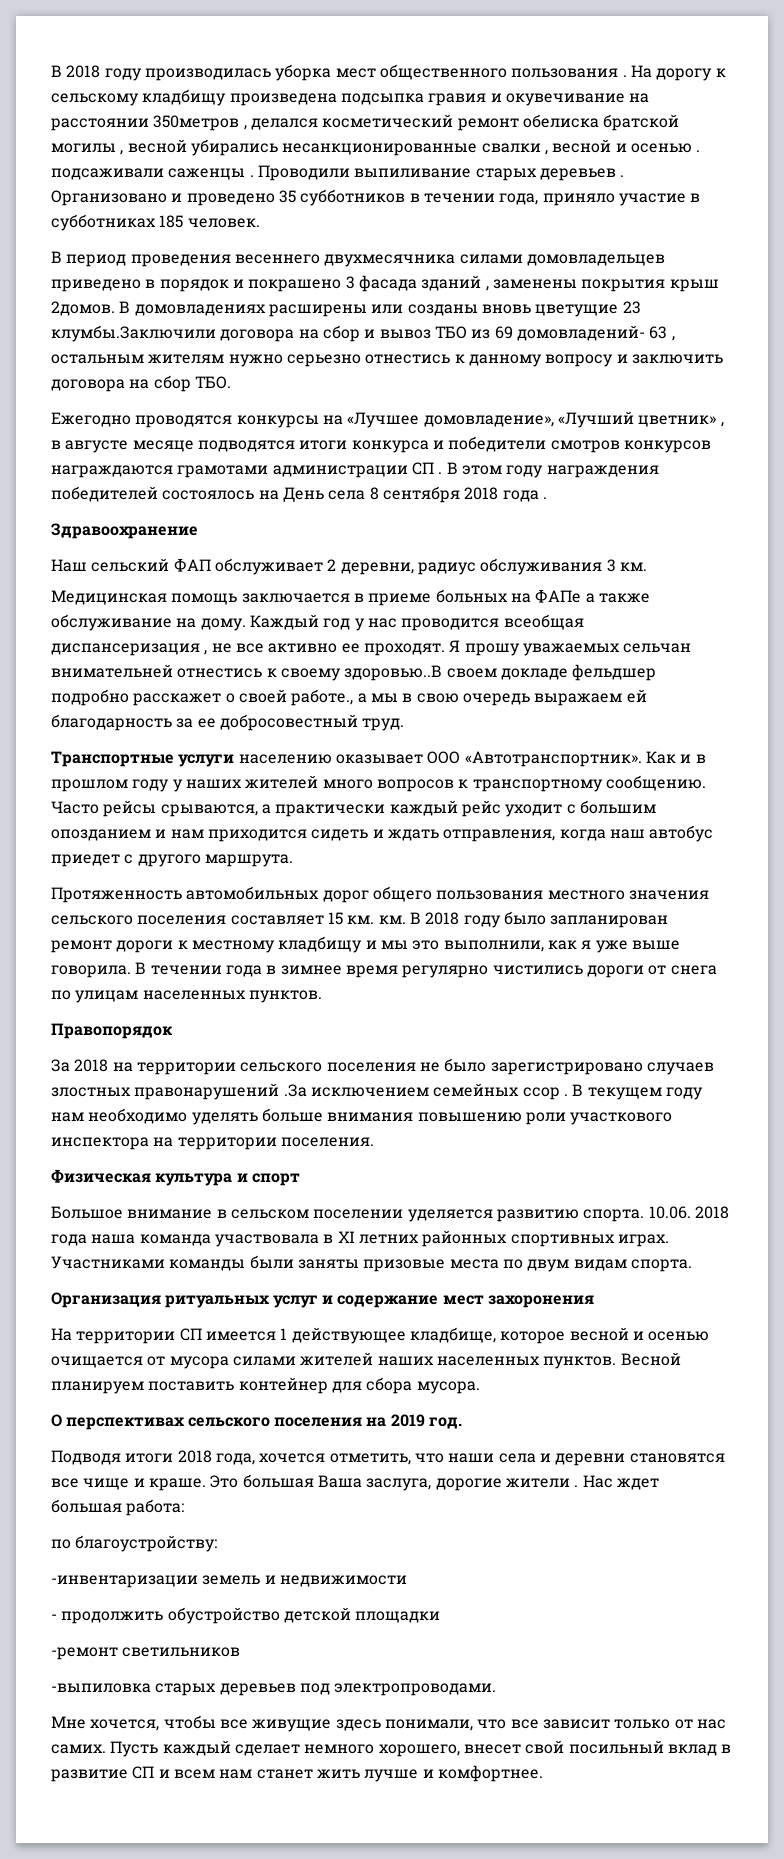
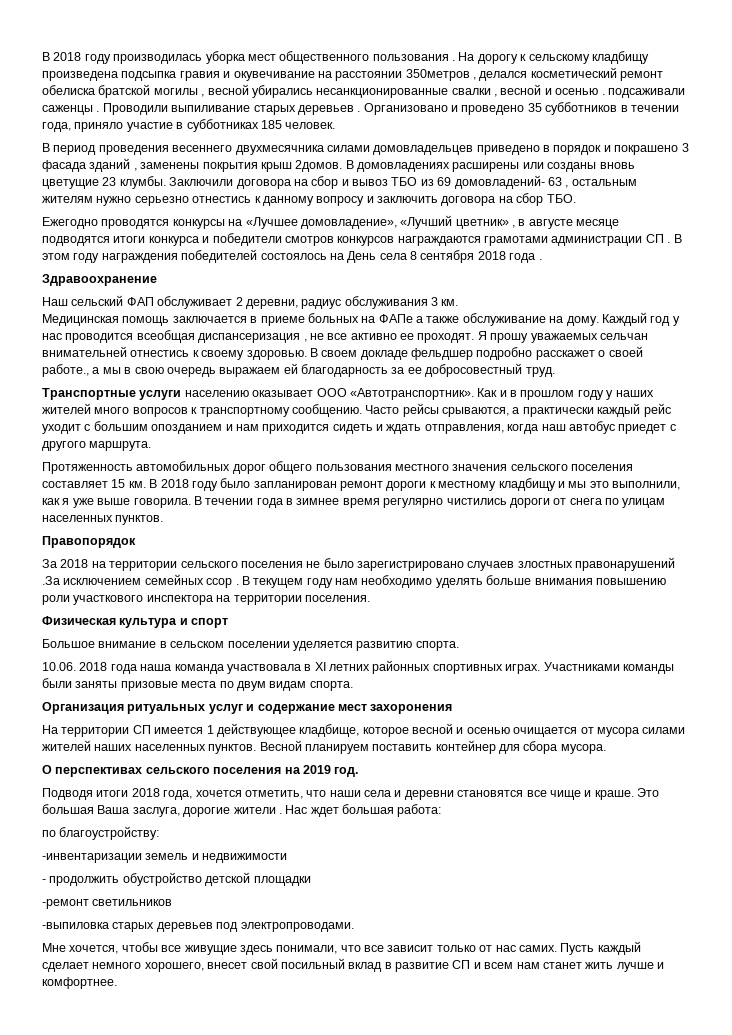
[51,325,216,342] клумбы.Заключили -> [119,176,234,189] клумбы. Заключили
[344,665,443,681] здоровью..В -> [246,348,318,360] здоровью. В
[378,915,406,924] км. -> (146, 484) none
(645, 1215) none -> (459, 646) //

